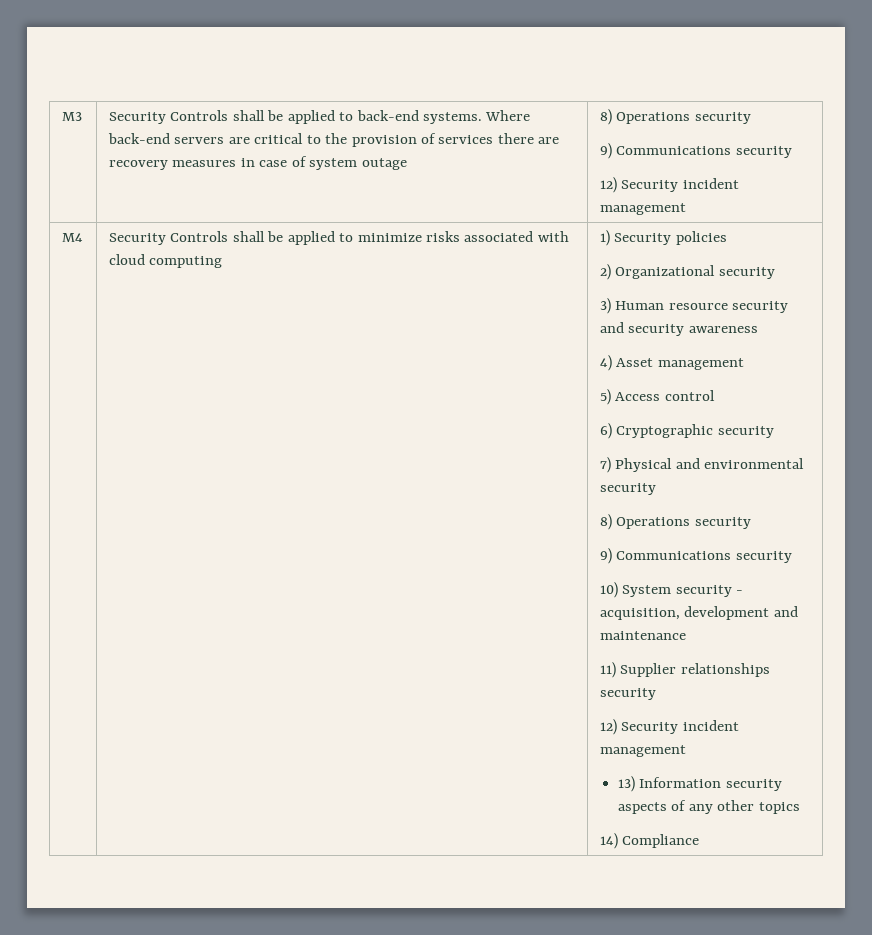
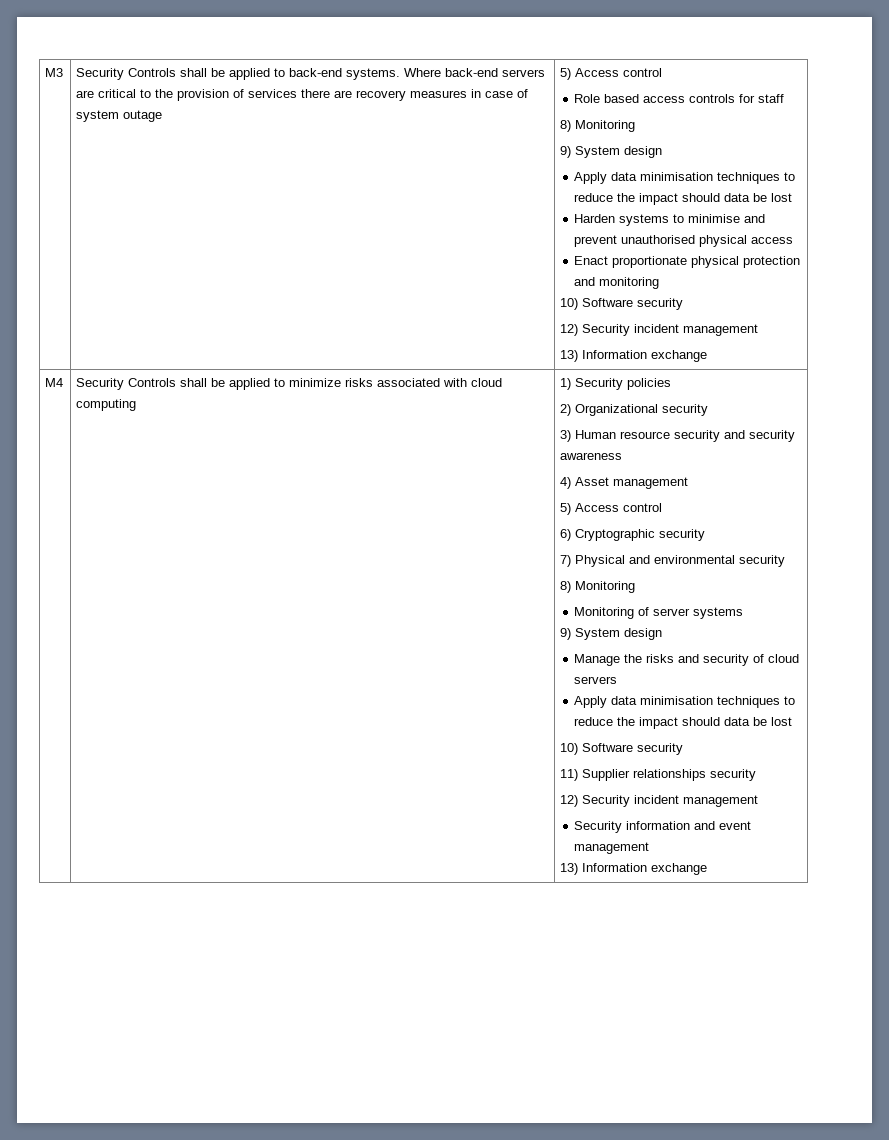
[599,109,751,125] [599,143,792,159] [599,177,739,193] [599,203,686,215] 8) Operations security // 9) Communications security // 12) Security incident management -> [560,68,663,80] [574,94,785,103] [560,120,636,132] [560,146,663,158] [574,172,796,184] [574,193,793,205] [574,214,766,226] [574,235,794,247] [574,256,801,268] [574,277,660,289] [560,298,684,310] [560,324,759,336] [560,350,708,362] 5) Access control // Role based access controls for staff // 8) Monitoring // 9) System design // Apply data minimisation techniques to reduce the impact should data be lost // Harden systems to minimise and prevent unauthorised physical access // Enact proportionate physical protection and monitoring // 10) Software security // 12) Security incident management // 13) Information exchange
[616,517,751,529] [599,548,792,564] [599,582,744,598] [599,606,798,620] [599,631,686,640] Operations security // 9) Communications security // 10) System security - acquisition, development and maintenance -> [575,581,636,593] [574,607,744,619] [560,628,663,640] [574,654,800,666] [574,676,618,684] [574,696,796,708] [574,717,793,729] [560,743,684,755] Monitoring // Monitoring of server systems // 9) System design // Manage the risks and security of cloud servers // Apply data minimisation techniques to reduce the impact should data be lost // 10) Software security
[617,776,782,792] [617,800,800,814] [599,833,700,849] 13) Information security aspects of any other topics // 14) Compliance -> [574,821,752,833] [574,842,650,854] [560,863,708,875] Security information and event management // 13) Information exchange

